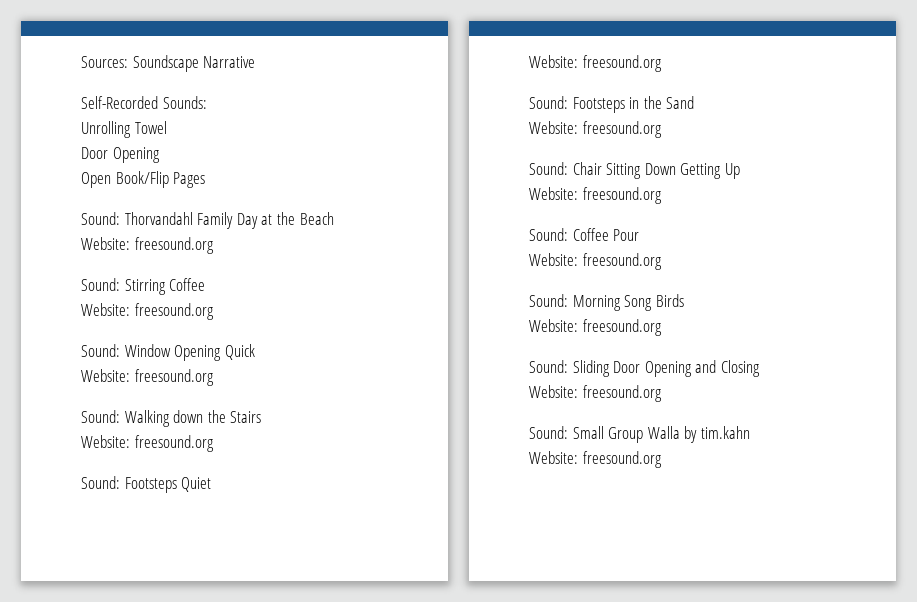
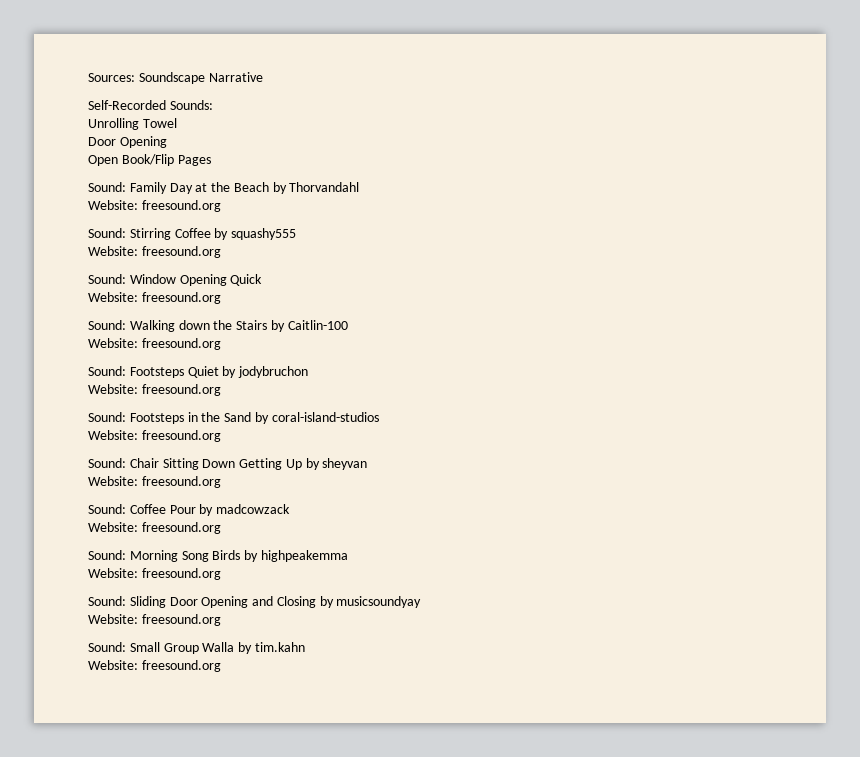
[124,212,193,225] Thorvandahl -> (126, 187) none
(334, 218) none -> [272,182,360,194] by Thorvandahl
(206, 284) none -> [214,228,297,240] by squashy555
(262, 417) none -> [270,320,348,332] by Caitlin-100
(212, 484) none -> [222,366,309,378] by jodybruchon
(695, 102) none -> [254,412,379,424] by coral-island-studios
(740, 171) none -> [305,458,368,470] by sheyvan
(640, 235) none -> [199,504,291,516] by madcowzack
(684, 300) none -> [244,550,348,562] by highpeakemma
(760, 368) none -> [319,596,422,608] by musicsoundyay

